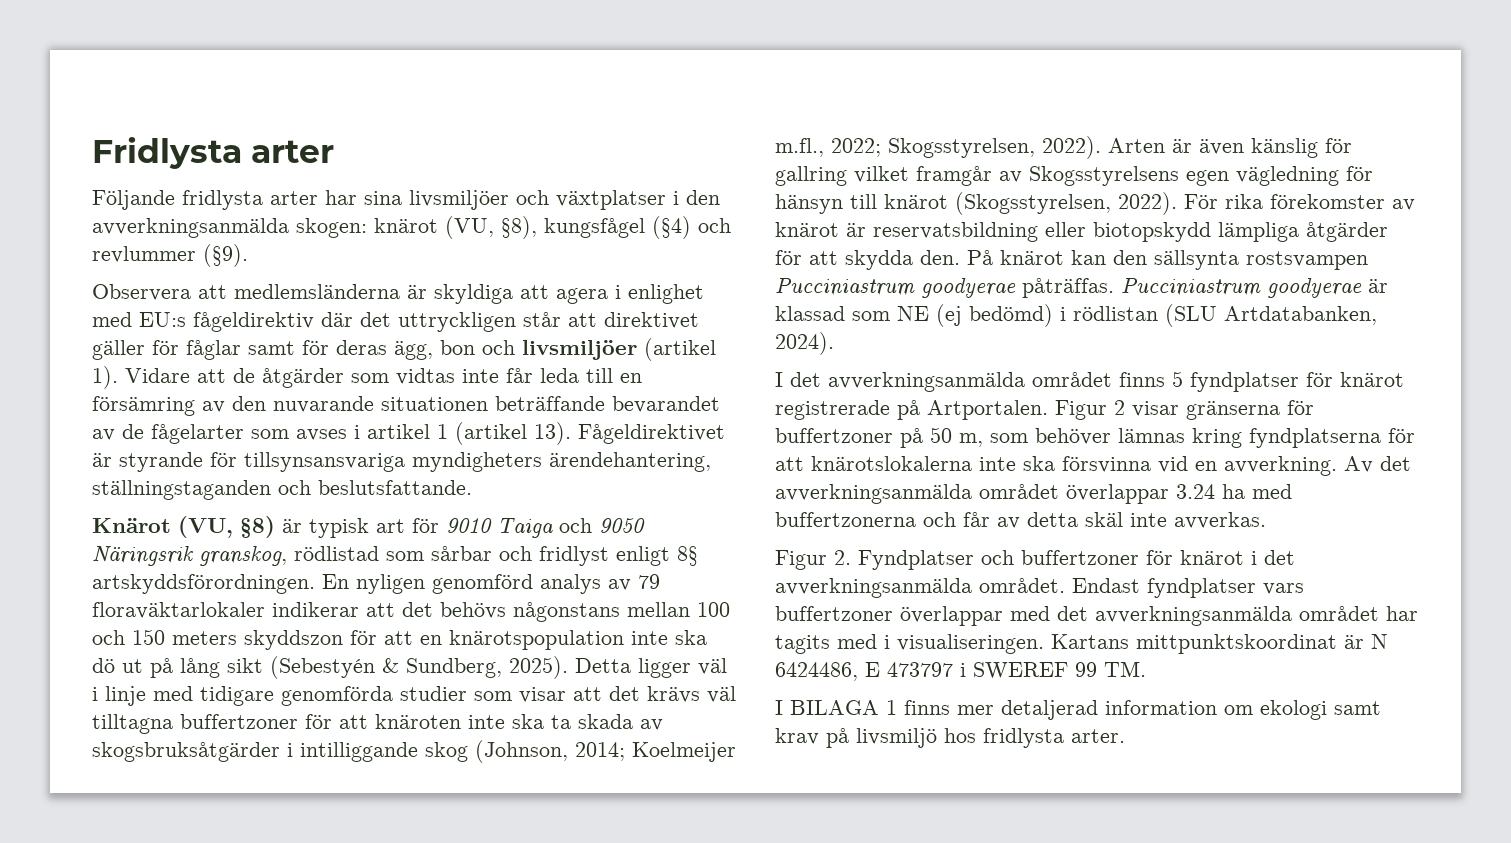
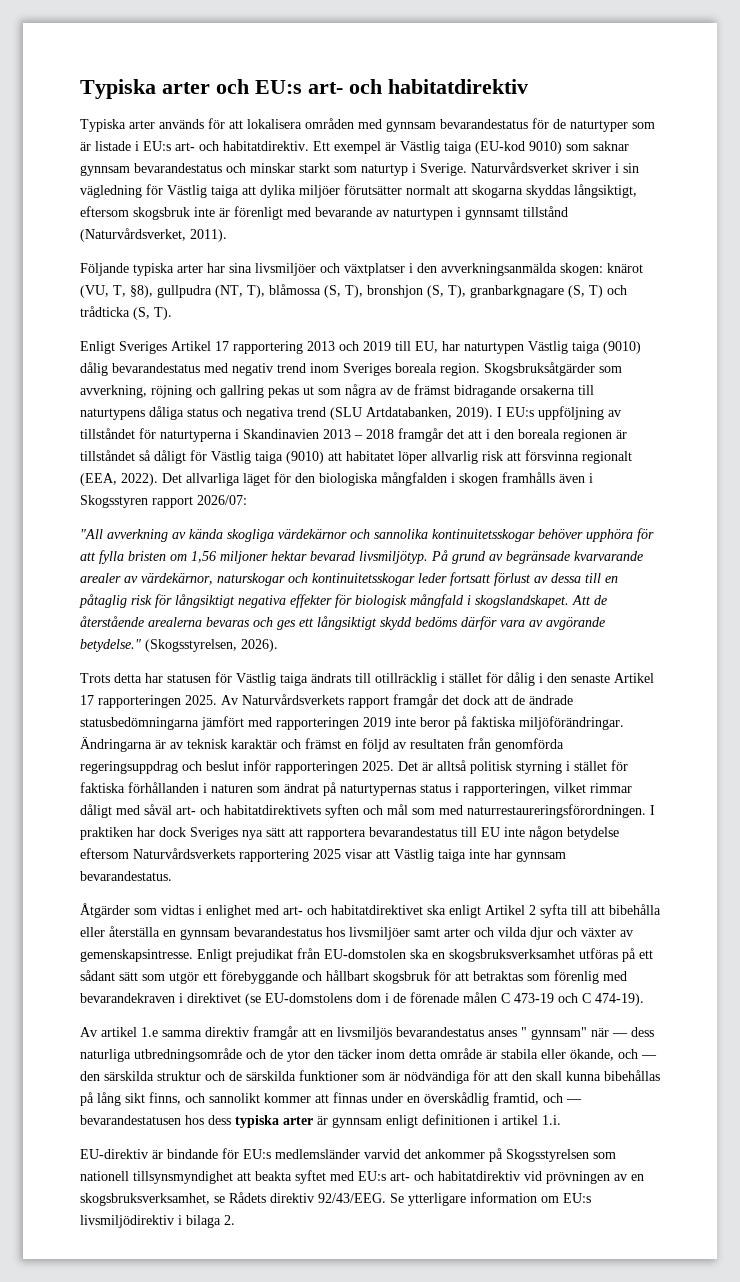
[92,137,334,169] Fridlysta arter -> [80,79,528,99] [80,118,655,132] [80,141,629,154] [80,162,639,176] [80,184,637,198] [80,206,568,220] [80,228,227,242] Typiska arter och EU:s art- och habitatdirektiv // Typiska arter används för att lokalisera områden med gynnsam bevarandestatus för de naturtyper som är listade i EU:s art- och habitatdirektiv. Ett exempel är Västlig taiga (EU-kod 9010) som saknar gynnsam bevarandestatus och minskar starkt som naturtyp i Sverige. Naturvårdsverket skriver i sin vägledning för Västlig taiga att dylika miljöer förutsätter normalt att skogarna skyddas långsiktigt, eftersom skogsbruk inte är förenligt med bevarande av naturtypen i gynnsamt tillstånd (Naturvårdsverket, 2011).
[182,190,263,210] fridlysta -> [133,263,174,276] typiska
[501,216,731,239] [92,244,248,267] [92,284,704,304] [92,312,699,332] [92,338,716,361] [92,366,642,389] [92,396,720,416] [92,422,725,445] [92,452,711,472] [92,480,472,500] [92,516,645,538] [92,546,698,566] [92,574,660,594] [92,602,730,622] [92,629,707,650] [92,656,727,679] [92,686,736,706] [92,714,663,734] [92,740,736,763] [775,136,1352,159] [775,166,1373,186] [775,192,1415,215] [775,222,1388,242] [775,250,1368,270] [775,278,1388,298] [775,304,1377,327] [775,332,834,355] [775,371,1404,392] [775,400,1314,420] [775,427,1415,448] [775,456,1411,476] [775,484,1292,504] [775,512,1266,529] [775,550,1295,570] [775,578,1304,598] [775,606,1418,626] [775,634,1388,654] [775,661,1146,681] [775,700,1381,720] [775,728,1125,748] §8), kungsfågel (§4) och revlummer (§9). // Observera att medlemsländerna är skyldiga att agera i enlighet med EU:s fågeldirektiv där det uttryckligen står att direktivet gäller för fåglar samt för deras ägg, bon och livsmiljöer (artikel 1). Vidare att de åtgärder som vidtas inte får leda till en försämring av den nuvarande situationen beträffande bevarandet av de fågelarter som avses i artikel 1 (artikel 13). Fågeldirektivet är styrande för tillsynsansvariga myndigheters ärendehantering, ställningstaganden och beslutsfattande. // Knärot (VU, §8) är typisk art för 9010 Taiga och 9050 Näringsrik granskog, rödlistad som sårbar och fridlyst enligt 8§ artskyddsförordningen. En nyligen genomförd analys av 79 floraväktarlokaler indikerar att det behövs någonstans mellan 100 och 150 meters skyddszon för att en knärotspopulation inte ska dö ut på lång sikt (Sebestyén & Sundberg, 2025). Detta ligger väl i linje med tidigare genomförda studier som visar att det krävs väl tilltagna buffertzoner för att knäroten inte ska ta skada av skogsbruksåtgärder i intilliggande skog (Johnson, 2014; Koelmeijer m.fl., 2022; Skogsstyrelsen, 2022). Arten är även känslig för gallring vilket framgår av Skogsstyrelsens egen vägledning för hänsyn till knärot (Skogsstyrelsen, 2022). För rika förekomster av knärot är reservatsbildning eller biotopskydd lämpliga åtgärder för att skydda den. På knärot kan den sällsynta rostsvampen Pucciniastrum goodyerae påträffas. Pucciniastrum goodyerae är klassad som NE (ej bedömd) i rödlistan (SLU Artdatabanken, 2024). // I det avverkningsanmälda området finns 5 fyndplatser för knärot registrerade på Artportalen. Figur 2 visar gränserna för buffertzoner på 50 m, som behöver lämnas kring fyndplatserna för att knärotslokalerna inte ska försvinna vid en avverkning. Av det avverkningsanmälda området överlappar 3.24 ha med buffertzonerna och får av detta skäl inte avverkas. // Figur 2. Fyndplatser och buffertzoner för knärot i det avverkningsanmälda området. Endast fyndplatser vars buffertzoner överlappar med det avverkningsanmälda området har tagits med i visualiseringen. Kartans mittpunktskoordinat är N 6424486, E 473797 i SWEREF 99 TM. // I BILAGA 1 finns mer detaljerad information om ekologi samt krav på livsmiljö hos fridlysta arter. -> [113,284,627,298] [80,306,172,320] [80,341,641,354] [80,362,622,376] [80,384,594,398] [80,406,621,420] [80,428,627,442] [80,450,632,464] [80,472,593,486] [80,495,247,508] [80,528,654,542] [80,550,643,564] [80,572,618,586] [79,594,607,608] [80,616,605,630] [80,639,278,652] [80,672,654,686] [80,694,573,708] [80,716,624,730] [80,737,564,752] [80,760,628,774] [80,782,632,796] [80,804,655,818] [80,826,619,840] [80,848,566,862] [80,871,172,881] [80,903,661,918] [80,926,633,940] [80,948,653,962] [80,970,627,984] [80,992,644,1006] [80,1026,654,1040] [80,1048,657,1062] [80,1070,660,1084] [80,1092,582,1106] [80,1114,561,1128] [80,1148,616,1162] [80,1170,644,1184] [80,1192,591,1206] [80,1215,235,1228] T, §8), gullpudra (NT, T), blåmossa (S, T), bronshjon (S, T), granbarkgnagare (S, T) och trådticka (S, T). // Enligt Sveriges Artikel 17 rapportering 2013 och 2019 till EU, har naturtypen Västlig taiga (9010) dålig bevarandestatus med negativ trend inom Sveriges boreala region. Skogsbruksåtgärder som avverkning, röjning och gallring pekas ut som några av de främst bidragande orsakerna till naturtypens dåliga status och negativa trend (SLU Artdatabanken, 2019). I EU:s uppföljning av tillståndet för naturtyperna i Skandinavien 2013 – 2018 framgår det att i den boreala regionen är tillståndet så dåligt för Västlig taiga (9010) att habitatet löper allvarlig risk att försvinna regionalt (EEA, 2022). Det allvarliga läget för den biologiska mångfalden i skogen framhålls även i Skogsstyren rapport 2026/07: // "All avverkning av kända skogliga värdekärnor och sannolika kontinuitetsskogar behöver upphöra för att fylla bristen om 1,56 miljoner hektar bevarad livsmiljötyp. På grund av begränsade kvarvarande arealer av värdekärnor, naturskogar och kontinuitetsskogar leder fortsatt förlust av dessa till en påtaglig risk för långsiktigt negativa effekter för biologisk mångfald i skogslandskapet. Att de återstående arealerna bevaras och ges ett långsiktigt skydd bedöms därför vara av avgörande betydelse." (Skogsstyrelsen, 2026). // Trots detta har statusen för Västlig taiga ändrats till otillräcklig i stället för dålig i den senaste Artikel 17 rapporteringen 2025. Av Naturvårdsverkets rapport framgår det dock att de ändrade statusbedömningarna jämfört med rapporteringen 2019 inte beror på faktiska miljöförändringar. Ändringarna är av teknisk karaktär och främst en följd av resultaten från genomförda regeringsuppdrag och beslut inför rapporteringen 2025. Det är alltså politisk styrning i stället för faktiska förhållanden i naturen som ändrat på naturtypernas status i rapporteringen, vilket rimmar dåligt med såväl art- och habitatdirektivets syften och mål som med naturrestaureringsförordningen. I praktiken har dock Sveriges nya sätt att rapportera bevarandestatus till EU inte någon betydelse eftersom Naturvårdsverkets rapportering 2025 visar att Västlig taiga inte har gynnsam bevarandestatus. // Åtgärder som vidtas i enlighet med art- och habitatdirektivet ska enligt Artikel 2 syfta till att bibehålla eller återställa en gynnsam bevarandestatus hos livsmiljöer samt arter och vilda djur och växter av gemenskapsintresse. Enligt prejudikat från EU-domstolen ska en skogsbruksverksamhet utföras på ett sådant sätt som utgör ett förebyggande och hållbart skogsbruk för att betraktas som förenlig med bevarandekraven i direktivet (se EU-domstolens dom i de förenade målen C 473-19 och C 474-19). // Av artikel 1.e samma direktiv framgår att en livsmiljös bevarandestatus anses " gynnsam" när — dess naturliga utbredningsområde och de ytor den täcker inom detta område är stabila eller ökande, och — den särskilda struktur och de särskilda funktioner som är nödvändiga för att den skall kunna bibehållas på lång sikt finns, och sannolikt kommer att finnas under en överskådlig framtid, och — bevarandestatusen hos dess typiska arter är gynnsam enligt definitionen i artikel 1.i. // EU-direktiv är bindande för EU:s medlemsländer varvid det ankommer på Skogsstyrelsen som nationell tillsynsmyndighet att beakta syftet med EU:s art- och habitatdirektiv vid prövningen av en skogsbruksverksamhet, se Rådets direktiv 92/43/EEG. Se ytterligare information om EU:s livsmiljödirektiv i bilaga 2.

